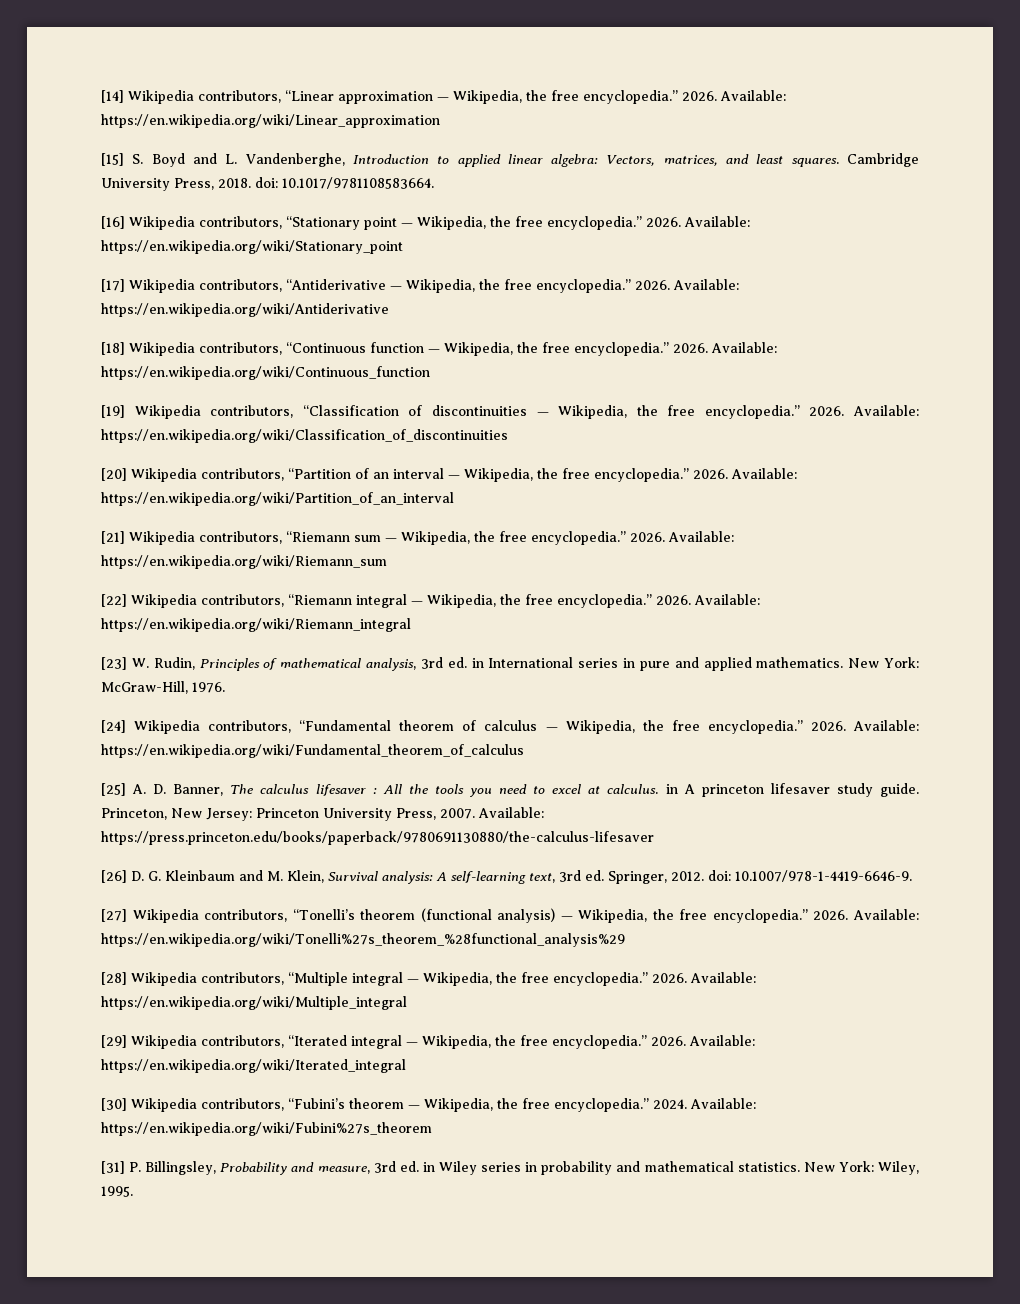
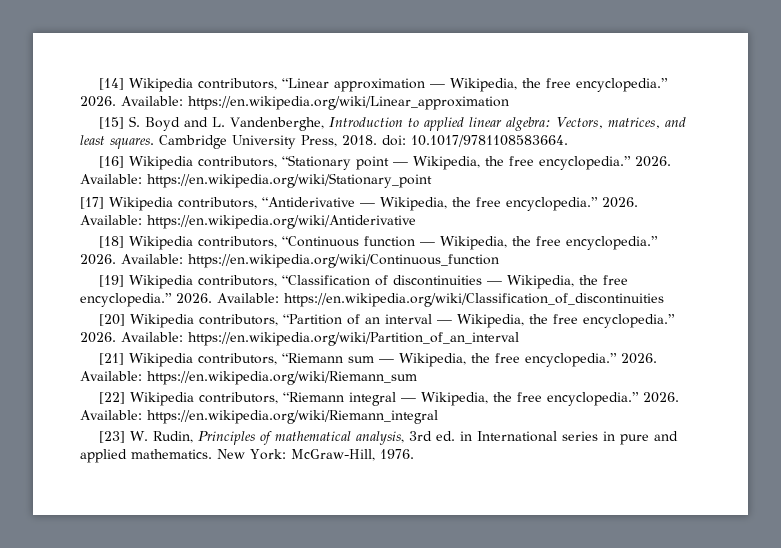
[101,720,920,734] [101,744,524,758] [101,783,919,797] [101,807,544,821] [101,831,654,845] [101,870,912,884] [101,908,919,923] [101,933,625,947] [101,972,756,986] [101,996,407,1010] [101,1035,755,1049] [101,1059,406,1073] [101,1098,756,1112] [101,1122,432,1136] [101,1161,919,1175] [101,1186,133,1197] // [24] Wikipedia contributors, “Fundamental theorem of calculus — Wikipedia, the free encyclopedia.” 2026. Available: https://en.wikipedia.org/wiki/Fundamental_theorem_of_calculus // [25] A. D. Banner, The calculus lifesaver : All the tools you need to excel at calculus. in A princeton lifesaver study guide. Princeton, New Jersey: Princeton University Press, 2007. Available: https://press.princeton.edu/books/paperback/9780691130880/the-calculus-lifesaver // [26] D. G. Kleinbaum and M. Klein, Survival analysis: A self-learning text, 3rd ed. Springer, 2012. doi: 10.1007/978-1-4419-6646-9. // [27] Wikipedia contributors, “Tonelli’s theorem (functional analysis) — Wikipedia, the free encyclopedia.” 2026. Available: https://en.wikipedia.org/wiki/Tonelli%27s_theorem_%28functional_analysis%29 // [28] Wikipedia contributors, “Multiple integral — Wikipedia, the free encyclopedia.” 2026. Available: https://en.wikipedia.org/wiki/Multiple_integral // [29] Wikipedia contributors, “Iterated integral — Wikipedia, the free encyclopedia.” 2026. Available: https://en.wikipedia.org/wiki/Iterated_integral // [30] Wikipedia contributors, “Fubini’s theorem — Wikipedia, the free encyclopedia.” 2024. Available: https://en.wikipedia.org/wiki/Fubini%27s_theorem // [31] P. Billingsley, Probability and measure, 3rd ed. in Wiley series in probability and mathematical statistics. New York: Wiley, 1995. -> (414, 454) none

